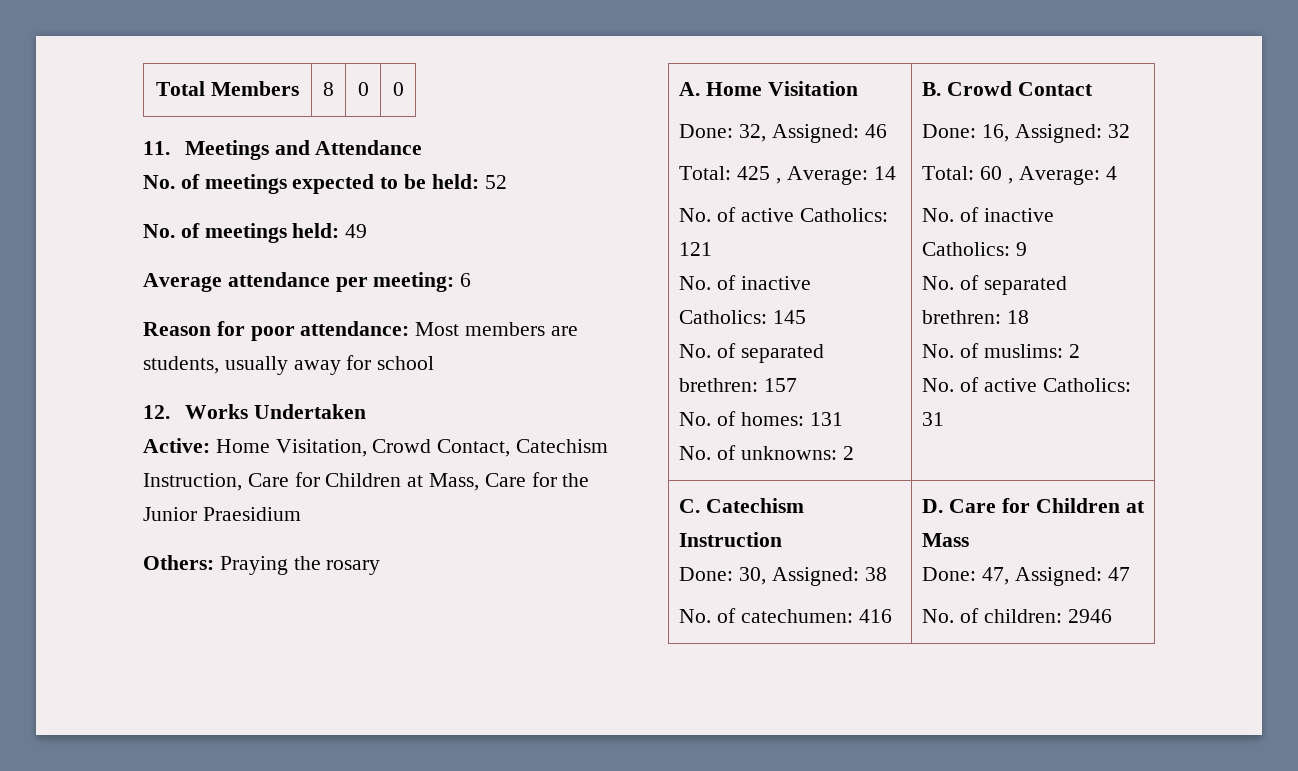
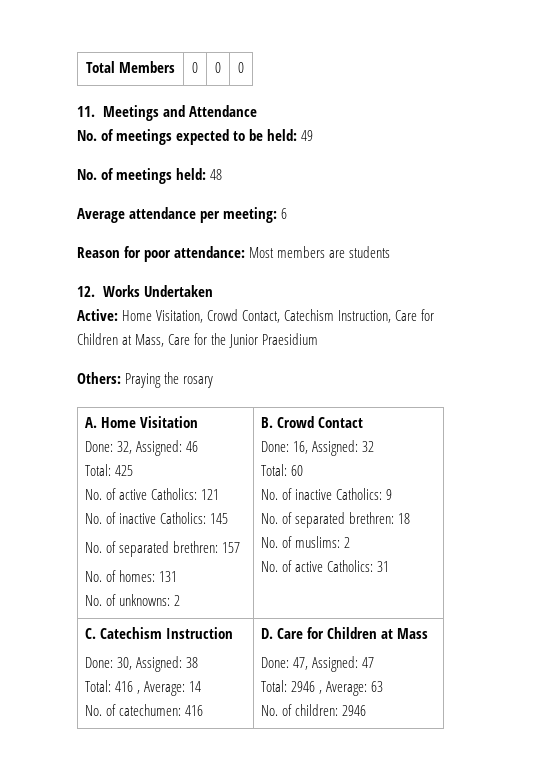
[323,82,334,96] 8 -> [192,62,198,73] 0
[484,175,507,189] 52 -> [301,130,314,141] 49
[345,224,368,238] 49 -> [210,169,223,180] 48
[143,355,435,375] students, usually away for school -> [349,246,391,258] students
[775,166,896,185] , Average: 14 -> (133, 470) none
[1007,166,1117,185] , Average: 4 -> (303, 470) none
(887, 574) none -> [84,680,201,696] // Total: 416 , Average: 14
(1130, 574) none -> [260,680,383,696] // Total: 2946 , Average: 63

